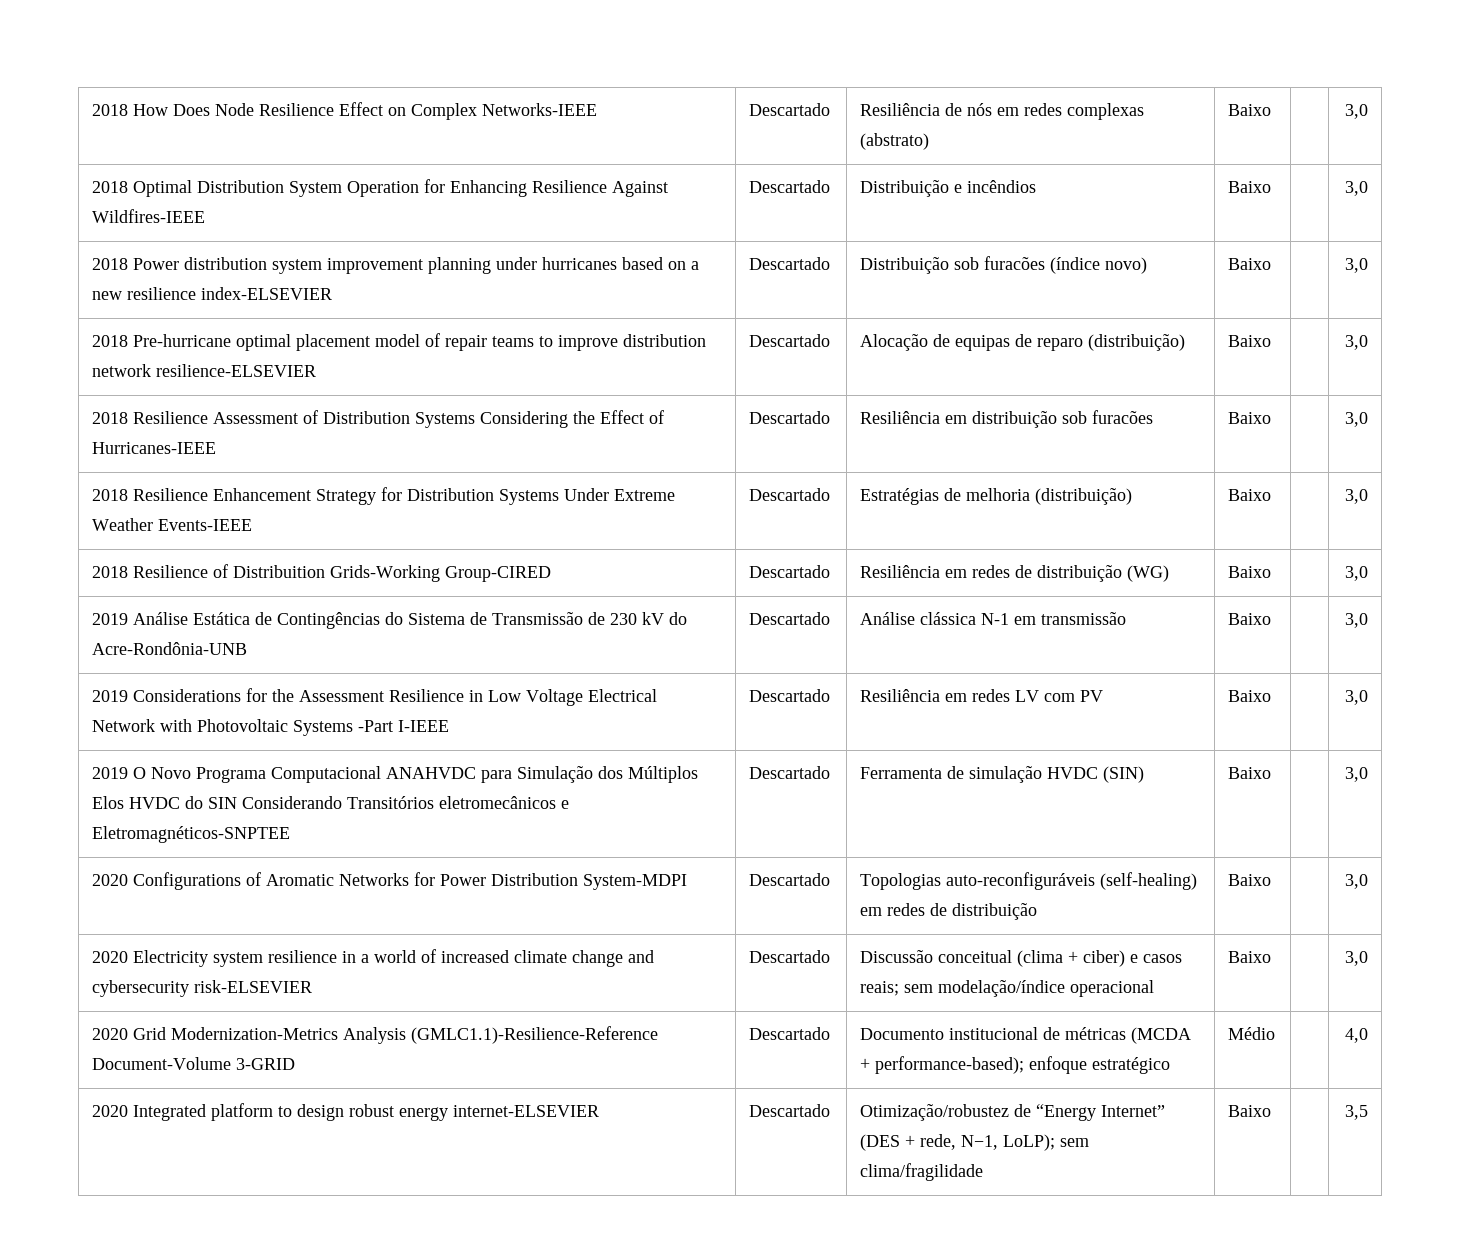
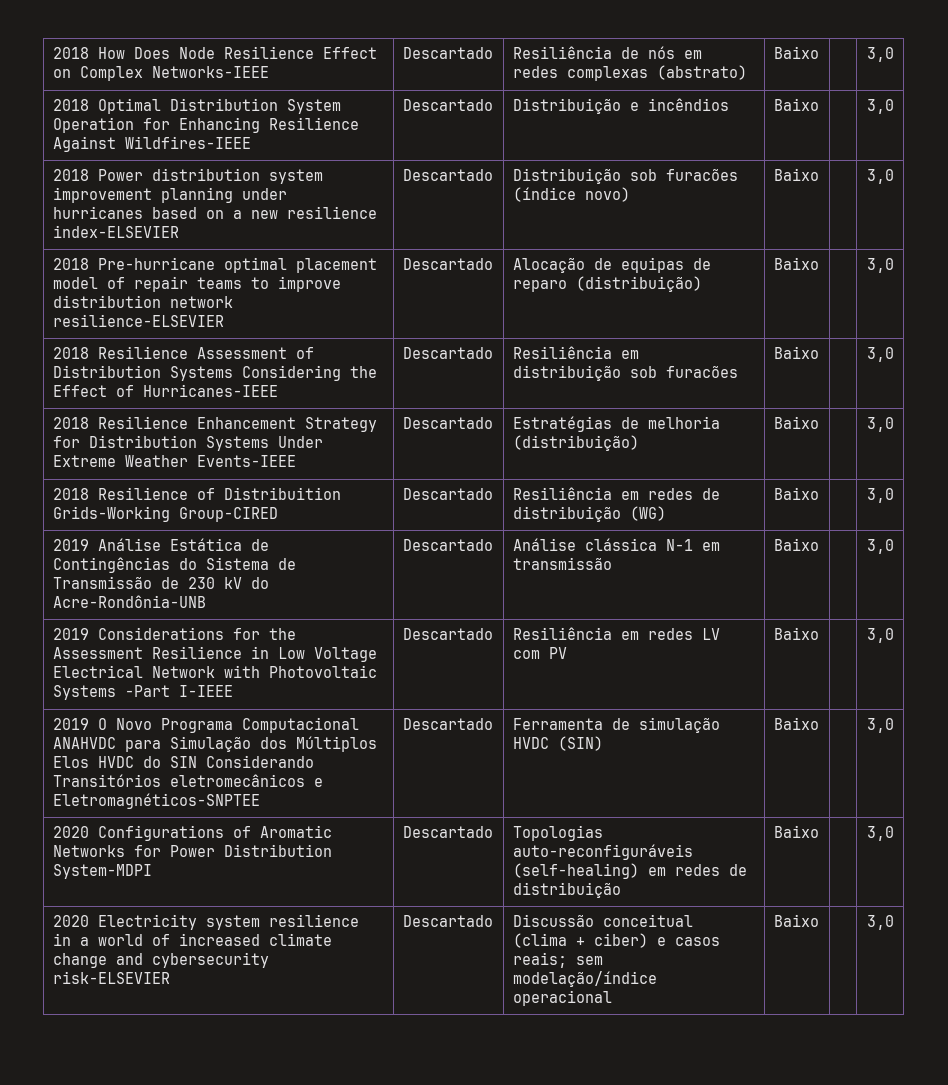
[92,1026,659,1044] [92,1057,296,1070] [749,1027,831,1040] [860,1027,1192,1044] [860,1056,1171,1074] [1228,1027,1276,1040] [1344,1028,1368,1043] [92,1103,600,1121] [749,1104,831,1117] [860,1104,1166,1121] [860,1134,1090,1151] [860,1163,984,1181] [1228,1105,1272,1117] [1344,1105,1368,1120] // 2020 Grid Modernization-Metrics Analysis (GMLC1.1)-Resilience-Reference Document-Volume 3-GRID | Descartado | Documento institucional de métricas (MCDA + performance-based); enfoque estratégico | Médio | | 4,0 // 2020 Integrated platform to design robust energy internet-ELSEVIER | Descartado | Otimização/robustez de “Energy Internet” (DES + rede, N−1, LoLP); sem clima/fragilidade | Baixo | | 3,5 -> (895, 922) none

